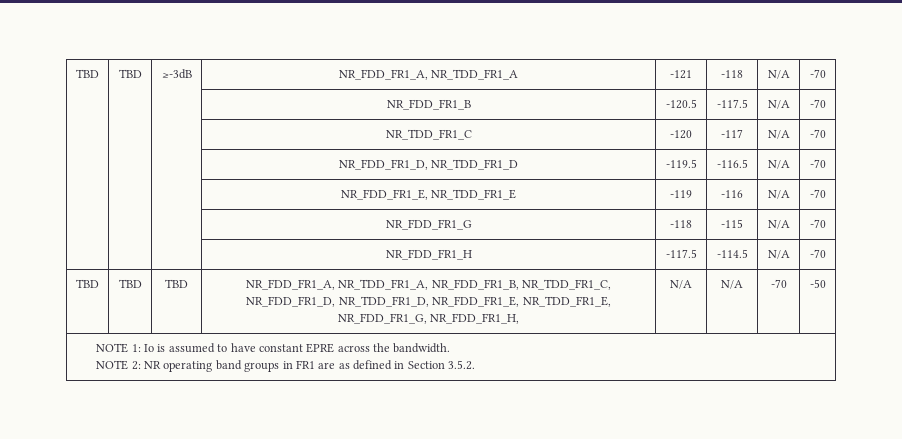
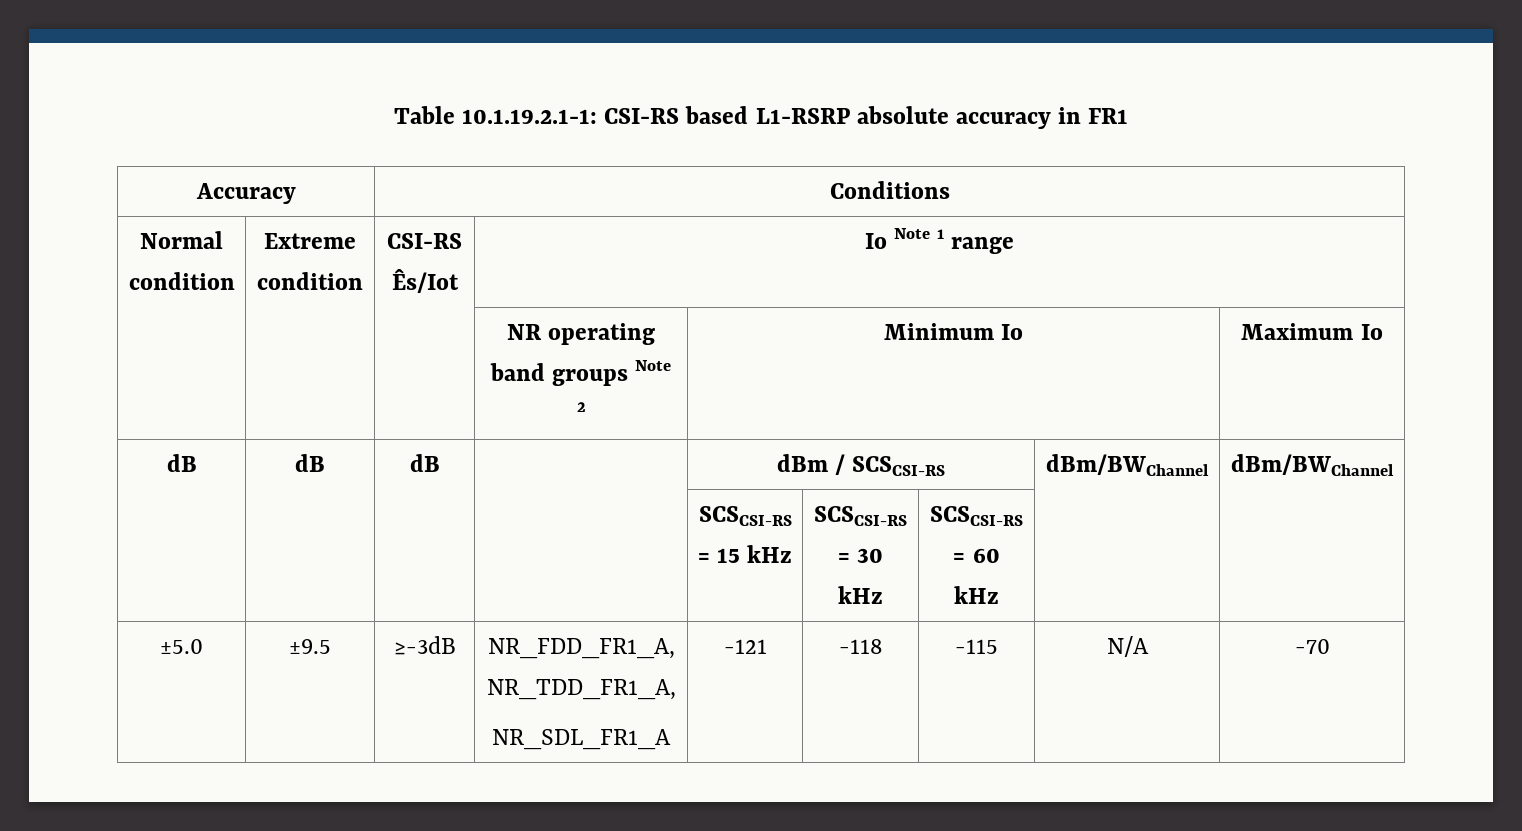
[76,69,99,78] [118,69,142,78] TBD | TBD -> [393,106,1129,129] [195,183,296,204] [829,181,950,199] [140,231,223,249] [128,272,235,290] [264,233,356,249] [257,272,363,290] [387,233,462,249] [391,269,459,293] [864,228,1015,254] [506,323,656,345] [489,360,672,386] [576,402,586,412] [883,323,1024,340] [1241,323,1383,340] [166,454,197,472] [295,454,325,472] [409,454,440,472] [776,454,946,476] [1046,454,1209,476] [1231,454,1394,476] [698,506,792,526] [697,545,793,563] [814,506,907,526] [837,548,884,563] [838,586,883,604] [930,506,1023,526] [953,548,1000,563] [954,586,999,604] [160,639,203,654] [289,639,331,654] Table 10.1.19.2.1-1: CSI-RS based L1-RSRP absolute accuracy in FR1 // Accuracy | Conditions // Normal condition | Extreme condition | CSI-RS Ês/Iot | Io Note 1 range // | | | NR operating band groups Note 2 | Minimum Io | Maximum Io // dB | dB | dB | | dBm / SCSCSI-RS | dBm/BWChannel | dBm/BWChannel // | | | | SCSCSI-RS = 15 kHz | SCSCSI-RS = 30 kHz | SCSCSI-RS = 60 kHz | | // ±5.0 | ±9.5
[431,69,519,80] NR_TDD_FR1_A -> [486,679,676,700] [492,729,671,750] NR_TDD_FR1_A, // NR_SDL_FR1_A
[767,70,790,79] [809,69,826,78] [386,99,471,110] [665,99,697,109] [716,99,748,108] [767,100,790,109] [809,99,826,108] [385,129,472,140] [670,130,692,139] [721,129,743,138] [767,130,790,139] [809,129,826,138] [338,159,519,170] [665,159,697,168] [716,159,748,168] [767,160,790,169] [809,159,826,168] [340,189,517,200] [670,190,692,198] [721,190,743,198] [767,190,790,199] [809,189,826,198] [385,219,472,230] [670,220,692,228] [721,219,743,228] [767,220,790,229] [809,219,826,228] [385,249,472,260] [665,249,697,258] [716,249,748,258] [767,250,790,259] [809,249,826,258] [76,279,99,288] [118,279,142,288] [165,279,188,288] [245,279,612,290] [246,296,611,307] [337,313,520,324] [670,280,692,289] [721,280,743,289] [770,279,787,288] [809,279,826,288] [96,343,451,353] [96,360,476,372] N/A | -70 // | | | NR_FDD_FR1_B | -120.5 | -117.5 | N/A | -70 // | | | NR_TDD_FR1_C | -120 | -117 | N/A | -70 // | | | NR_FDD_FR1_D, NR_TDD_FR1_D | -119.5 | -116.5 | N/A | -70 // | | | NR_FDD_FR1_E, NR_TDD_FR1_E | -119 | -116 | N/A | -70 // | | | NR_FDD_FR1_G | -118 | -115 | N/A | -70 // | | | NR_FDD_FR1_H | -117.5 | -114.5 | N/A | -70 // TBD | TBD | TBD | NR_FDD_FR1_A, NR_TDD_FR1_A, NR_FDD_FR1_B, NR_TDD_FR1_C, NR_FDD_FR1_D, NR_TDD_FR1_D, NR_FDD_FR1_E, NR_TDD_FR1_E, NR_FDD_FR1_G, NR_FDD_FR1_H, | N/A | N/A | -70 | -50 // NOTE 1: Io is assumed to have constant EPRE across the bandwidth. // NOTE 2: NR operating band groups in FR1 are as defined in Section 3.5.2. -> [955,639,998,654] [1106,636,1149,657] [1294,639,1330,654] -115 | N/A | -70

